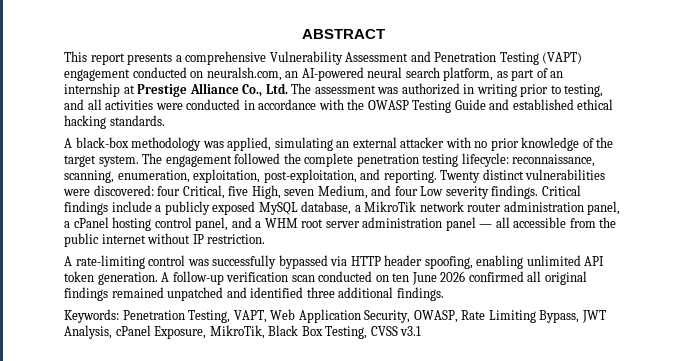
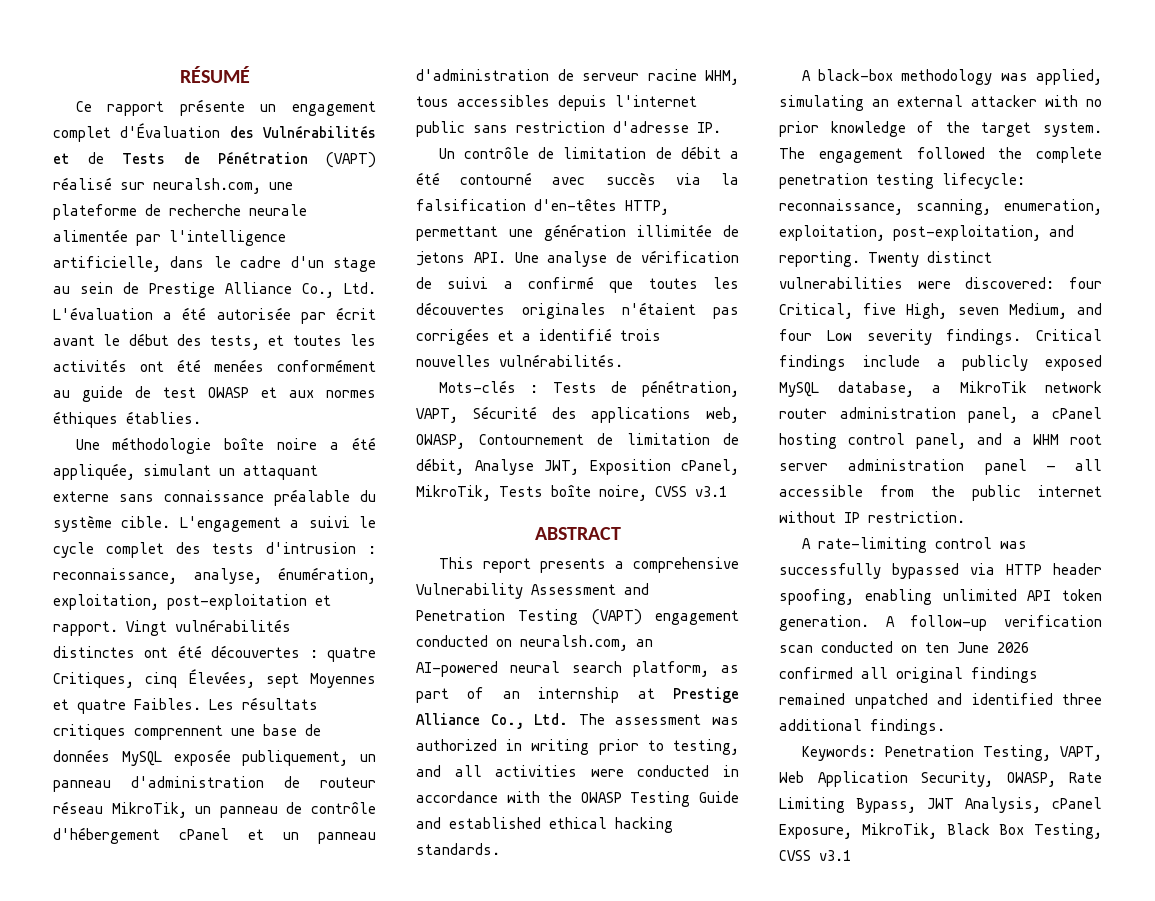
(301, 34) none -> [179,66,250,83] [75,99,377,116] [53,123,376,142] [53,151,376,168] [53,177,293,194] [53,204,307,220] [53,229,286,246] [53,256,376,272] [53,282,376,298] [53,307,376,324] [53,333,376,350] [53,359,376,372] [53,386,376,402] [53,411,201,428] [75,437,376,454] [53,463,318,480] [53,489,376,506] [53,515,376,532] [53,542,377,558] [53,567,376,584] [53,594,331,610] [53,619,291,636] [53,645,376,662] [53,669,376,688] [53,697,318,714] [53,724,321,740] [53,749,376,766] [53,776,376,792] [53,801,376,818] [53,827,376,844] [416,69,739,85] [416,95,697,111] [416,121,721,137] [438,146,739,159] [416,172,739,185] [416,199,669,215] [416,224,739,241] [416,250,739,267] [416,276,739,293] [416,302,739,319] [416,328,661,345] [416,354,623,367] [438,380,739,397] [416,406,739,423] [416,433,739,449] [416,458,739,475] [416,485,727,501] RÉSUMÉ // Ce rapport présente un engagement complet d'Évaluation des Vulnérabilités et de Tests de Pénétration (VAPT) réalisé sur neuralsh.com, une plateforme de recherche neurale alimentée par l'intelligence artificielle, dans le cadre d'un stage au sein de Prestige Alliance Co., Ltd. L'évaluation a été autorisée par écrit avant le début des tests, et toutes les activités ont été menées conformément au guide de test OWASP et aux normes éthiques établies. // Une méthodologie boîte noire a été appliquée, simulant un attaquant externe sans connaissance préalable du système cible. L'engagement a suivi le cycle complet des tests d'intrusion : reconnaissance, analyse, énumération, exploitation, post-exploitation et rapport. Vingt vulnérabilités distinctes ont été découvertes : quatre Critiques, cinq Élevées, sept Moyennes et quatre Faibles. Les résultats critiques comprennent une base de données MySQL exposée publiquement, un panneau d'administration de routeur réseau MikroTik, un panneau de contrôle d'hébergement cPanel et un panneau d'administration de serveur racine WHM, tous accessibles depuis l'internet public sans restriction d'adresse IP. // Un contrôle de limitation de débit a été contourné avec succès via la falsification d'en-têtes HTTP, permettant une génération illimitée de jetons API. Une analyse de vérification de suivi a confirmé que toutes les découvertes originales n'étaient pas corrigées et a identifié trois nouvelles vulnérabilités. // Mots-clés : Tests de pénétration, VAPT, Sécurité des applications web, OWASP, Contournement de limitation de débit, Analyse JWT, Exposition cPanel, MikroTik, Tests boîte noire, CVSS v3.1 //

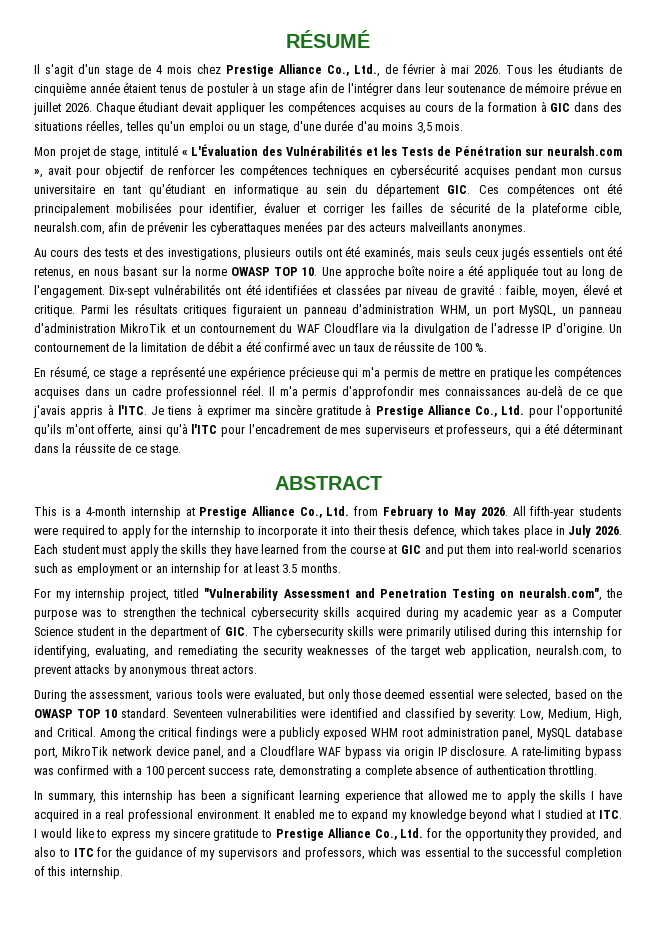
[75,99,377,116] [53,123,221,142] Ce rapport présente un engagement complet d'Évaluation -> [34,63,622,77] [34,82,622,96] [33,101,623,115] [34,120,463,134] [34,144,259,159] Il s'agit d'un stage de 4 mois chez Prestige Alliance Co., Ltd., de février à mai 2026. Tous les étudiants de cinquième année étaient tenus de postuler à un stage afin de l'intégrer dans leur soutenance de mémoire prévue en juillet 2026. Chaque étudiant devait appliquer les compétences acquises au cours de la formation à GIC dans des situations réelles, telles qu'un emploi ou un stage, d'une durée d'au moins 3,5 mois. // Mon projet de stage, intitulé « L'Évaluation
[88,152,105,164] de -> [381,146,398,156] les
[326,152,376,168] [53,177,293,194] [53,204,307,220] [53,229,286,246] [53,256,376,272] [53,282,376,298] [53,307,376,324] [53,333,376,350] [53,359,376,372] [53,386,376,402] [53,411,201,428] [75,437,376,454] [53,463,318,480] [53,489,376,506] [53,515,376,532] [53,542,377,558] [53,567,376,584] [53,594,331,610] [53,619,291,636] [53,645,376,662] [53,669,376,688] [53,697,318,714] [53,724,321,740] [53,749,376,766] [53,776,376,792] [53,801,376,818] [53,827,376,844] [416,69,739,85] [416,95,697,111] [416,121,721,137] [438,147,555,159] (VAPT) réalisé sur neuralsh.com, une plateforme de recherche neurale alimentée par l'intelligence artificielle, dans le cadre d'un stage au sein de Prestige Alliance Co., Ltd. L'évaluation a été autorisée par écrit avant le début des tests, et toutes les activités ont été menées conformément au guide de test OWASP et aux normes éthiques établies. // Une méthodologie boîte noire a été appliquée, simulant un attaquant externe sans connaissance préalable du système cible. L'engagement a suivi le cycle complet des tests d'intrusion : reconnaissance, analyse, énumération, exploitation, post-exploitation et rapport. Vingt vulnérabilités distinctes ont été découvertes : quatre Critiques, cinq Élevées, sept Moyennes et quatre Faibles. Les résultats critiques comprennent une base de données MySQL exposée publiquement, un panneau d'administration de routeur réseau MikroTik, un panneau de contrôle d'hébergement cPanel et un panneau d'administration de serveur racine WHM, tous accessibles depuis l'internet public sans restriction d'adresse IP. // Un contrôle de -> [525,146,622,156] [34,164,622,178] [34,183,622,197] [34,202,622,216] [34,221,527,235] [34,246,623,260] [34,265,622,279] [34,284,622,298] [34,303,622,317] [34,323,622,336] [34,342,138,352] sur neuralsh.com », avait pour objectif de renforcer les compétences techniques en cybersécurité acquises pendant mon cursus universitaire en tant qu'étudiant en informatique au sein du département GIC. Ces compétences ont été principalement mobilisées pour identifier, évaluer et corriger les failles de sécurité de la plateforme cible, neuralsh.com, afin de prévenir les cyberattaques menées par des acteurs malveillants anonymes. // Au cours des tests et des investigations, plusieurs outils ont été examinés, mais seuls ceux jugés essentiels ont été retenus, en nous basant sur la norme OWASP TOP 10. Une approche boîte noire a été appliquée tout au long de l'engagement. Dix-sept vulnérabilités ont été identifiées et classées par niveau de gravité : faible, moyen, élevé et critique. Parmi les résultats critiques figuraient un panneau d'administration WHM, un port MySQL, un panneau d'administration MikroTik et un contournement du WAF Cloudflare via la divulgation de l'adresse IP d'origine. Un contournement de la
[460,172,739,185] [416,199,669,215] [416,224,739,241] [416,250,739,267] [416,276,739,293] [416,302,739,319] [416,328,661,345] [416,354,623,367] [438,380,739,397] [416,406,739,423] [416,433,739,449] [416,458,739,475] [416,485,727,501] [534,527,621,540] [438,557,739,573] [416,583,649,599] [416,609,739,625] [416,635,653,651] [416,661,739,677] [416,687,520,703] contourné avec succès via la falsification d'en-têtes HTTP, permettant une génération illimitée de jetons API. Une analyse de vérification de suivi a confirmé que toutes les découvertes originales n'étaient pas corrigées et a identifié trois nouvelles vulnérabilités. // Mots-clés : Tests de pénétration, VAPT, Sécurité des applications web, OWASP, Contournement de limitation de débit, Analyse JWT, Exposition cPanel, MikroTik, Tests boîte noire, CVSS v3.1 // ABSTRACT // This report presents a comprehensive Vulnerability Assessment and Penetration Testing (VAPT) engagement conducted on neuralsh.com, an AI-powered neural search platform, as part of an -> [264,341,487,352] [34,366,622,380] [34,385,622,399] [33,404,622,418] [34,423,622,437] [34,442,181,456] [274,476,382,490] [34,506,127,516] confirmé avec un taux de réussite de 100 %. // En résumé, ce stage a représenté une expérience précieuse qui m'a permis de mettre en pratique les compétences acquises dans un cadre professionnel réel. Il m'a permis d'approfondir mes connaissances au-delà de ce que j'avais appris à l'ITC. Je tiens à exprimer ma sincère gratitude à Prestige Alliance Co., Ltd. pour l'opportunité qu'ils m'ont offerte, ainsi qu'à l'ITC pour l'encadrement de mes superviseurs et professeurs, qui a été déterminant dans la réussite de ce stage. // ABSTRACT // This is a 4-month
[578,713,739,725] [416,739,739,755] [416,765,739,777] [416,791,739,807] [416,817,673,833] [416,843,500,855] [801,69,1102,85] [779,95,1102,111] [779,121,1102,137] [779,147,1102,163] [779,173,1025,189] [779,199,1102,215] [779,225,1074,241] [779,251,992,267] [779,277,1102,289] [779,303,1102,319] [779,329,1102,345] [779,355,1102,371] [779,381,1102,397] [779,407,1102,423] [779,433,1102,449] [779,459,1102,475] [779,485,1102,501] [779,511,965,523] [801,537,1027,553] [779,563,1102,579] [779,589,1102,605] [779,615,1102,631] [779,641,1029,653] [779,667,1038,683] [779,693,1102,709] [779,719,945,735] [801,745,1102,761] [779,771,1102,787] [779,797,1102,813] [779,823,1102,839] [779,850,851,861] The assessment was authorized in writing prior to testing, and all activities were conducted in accordance with the OWASP Testing Guide and established ethical hacking standards. // A black-box methodology was applied, simulating an external attacker with no prior knowledge of the target system. The engagement followed the complete penetration testing lifecycle: reconnaissance, scanning, enumeration, exploitation, post-exploitation, and reporting. Twenty distinct vulnerabilities were discovered: four Critical, five High, seven Medium, and four Low severity findings. Critical findings include a publicly exposed MySQL database, a MikroTik network router administration panel, a cPanel hosting control panel, and a WHM root server administration panel — all accessible from the public internet without IP restriction. // A rate-limiting control was successfully bypassed via HTTP header spoofing, enabling unlimited API token generation. A follow-up verification scan conducted on ten June 2026 confirmed all original findings remained unpatched and identified three additional findings. // Keywords: Penetration Testing, VAPT, Web Application Security, OWASP, Rate Limiting Bypass, JWT Analysis, cPanel Exposure, MikroTik, Black Box Testing, CVSS v3.1 -> [354,506,622,519] [34,525,622,538] [34,544,622,557] [34,563,341,576] [34,588,622,601] [34,607,622,620] [34,626,622,639] [34,645,623,658] [34,664,257,677] [34,689,622,702] [34,708,622,721] [34,727,622,740] [34,746,622,759] [34,765,598,778] [34,790,622,803] [34,809,622,822] [34,828,622,841] [34,847,622,860] [34,866,123,879] from February to May 2026. All fifth-year students were required to apply for the internship to incorporate it into their thesis defence, which takes place in July 2026. Each student must apply the skills they have learned from the course at GIC and put them into real-world scenarios such as employment or an internship for at least 3.5 months. // For my internship project, titled "Vulnerability Assessment and Penetration Testing on neuralsh.com", the purpose was to strengthen the technical cybersecurity skills acquired during my academic year as a Computer Science student in the department of GIC. The cybersecurity skills were primarily utilised during this internship for identifying, evaluating, and remediating the security weaknesses of the target web application, neuralsh.com, to prevent attacks by anonymous threat actors. // During the assessment, various tools were evaluated, but only those deemed essential were selected, based on the OWASP TOP 10 standard. Seventeen vulnerabilities were identified and classified by severity: Low, Medium, High, and Critical. Among the critical findings were a publicly exposed WHM root administration panel, MySQL database port, MikroTik network device panel, and a Cloudflare WAF bypass via origin IP disclosure. A rate-limiting bypass was confirmed with a 100 percent success rate, demonstrating a complete absence of authentication throttling. // In summary, this internship has been a significant learning experience that allowed me to apply the skills I have acquired in a real professional environment. It enabled me to expand my knowledge beyond what I studied at ITC. I would like to express my sincere gratitude to Prestige Alliance Co., Ltd. for the opportunity they provided, and also to ITC for the guidance of my supervisors and professors, which was essential to the successful completion of this internship.

